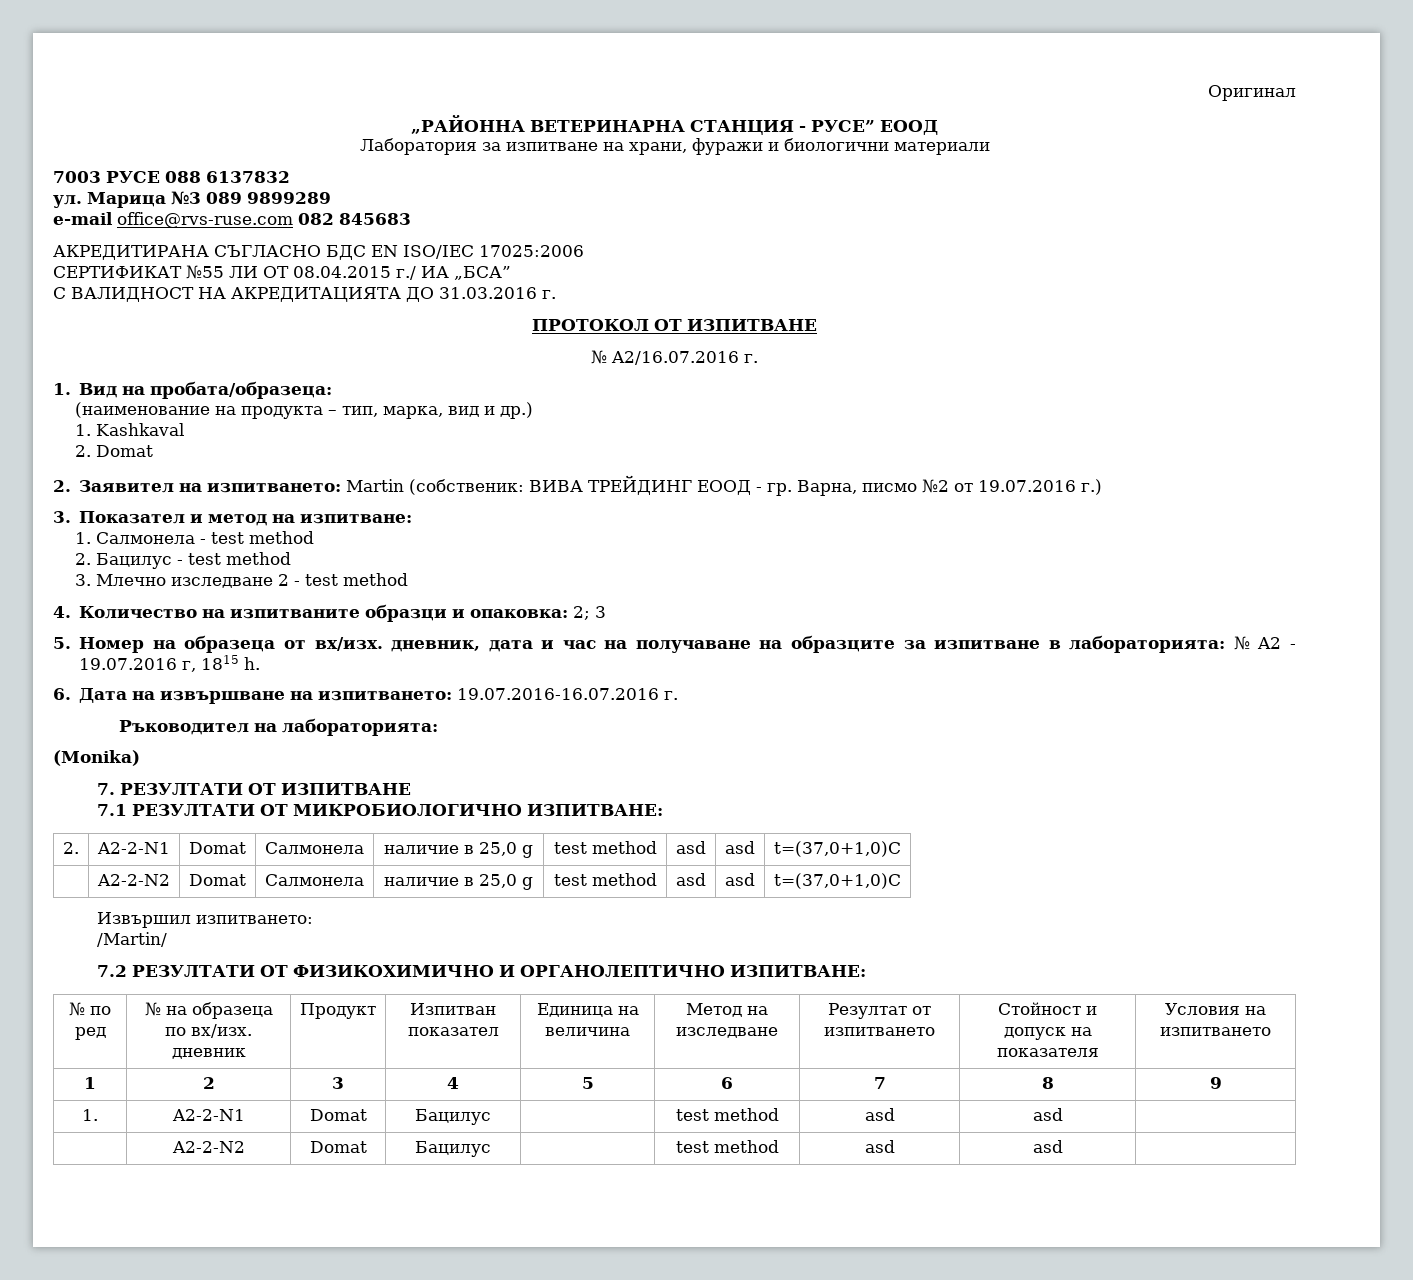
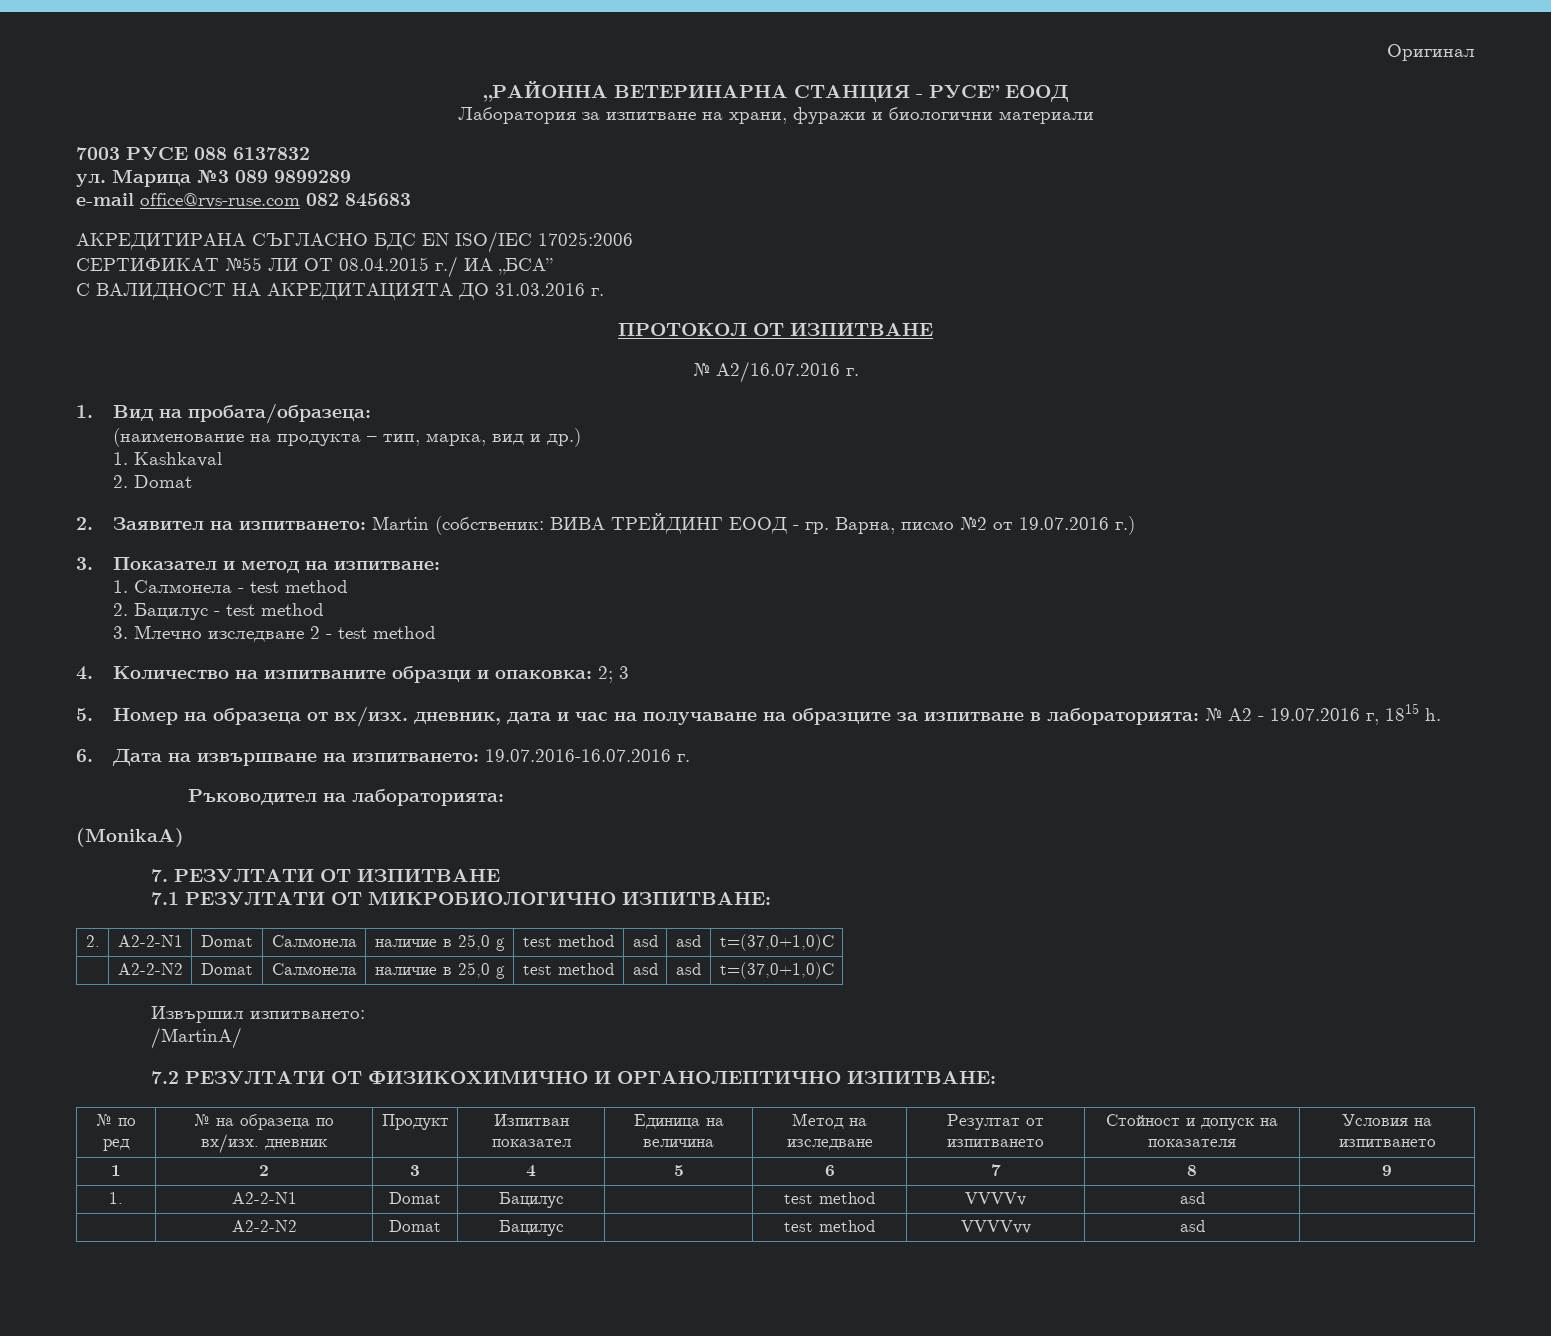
[53,750,140,766] (Monika) -> [76,828,184,847] (MonikaA)
[97,932,168,947] /Martin/ -> [150,1027,242,1049] /MartinA/
[864,1108,895,1121] asd -> [965,1192,1026,1206] VVVVv
[864,1140,895,1153] asd -> [960,1220,1031,1234] VVVVvv

